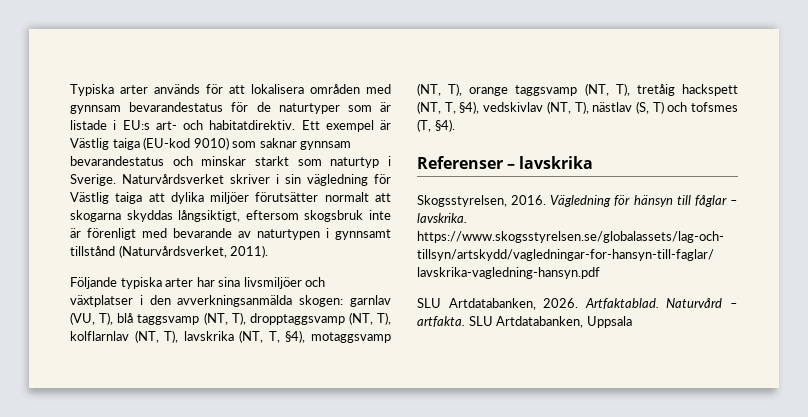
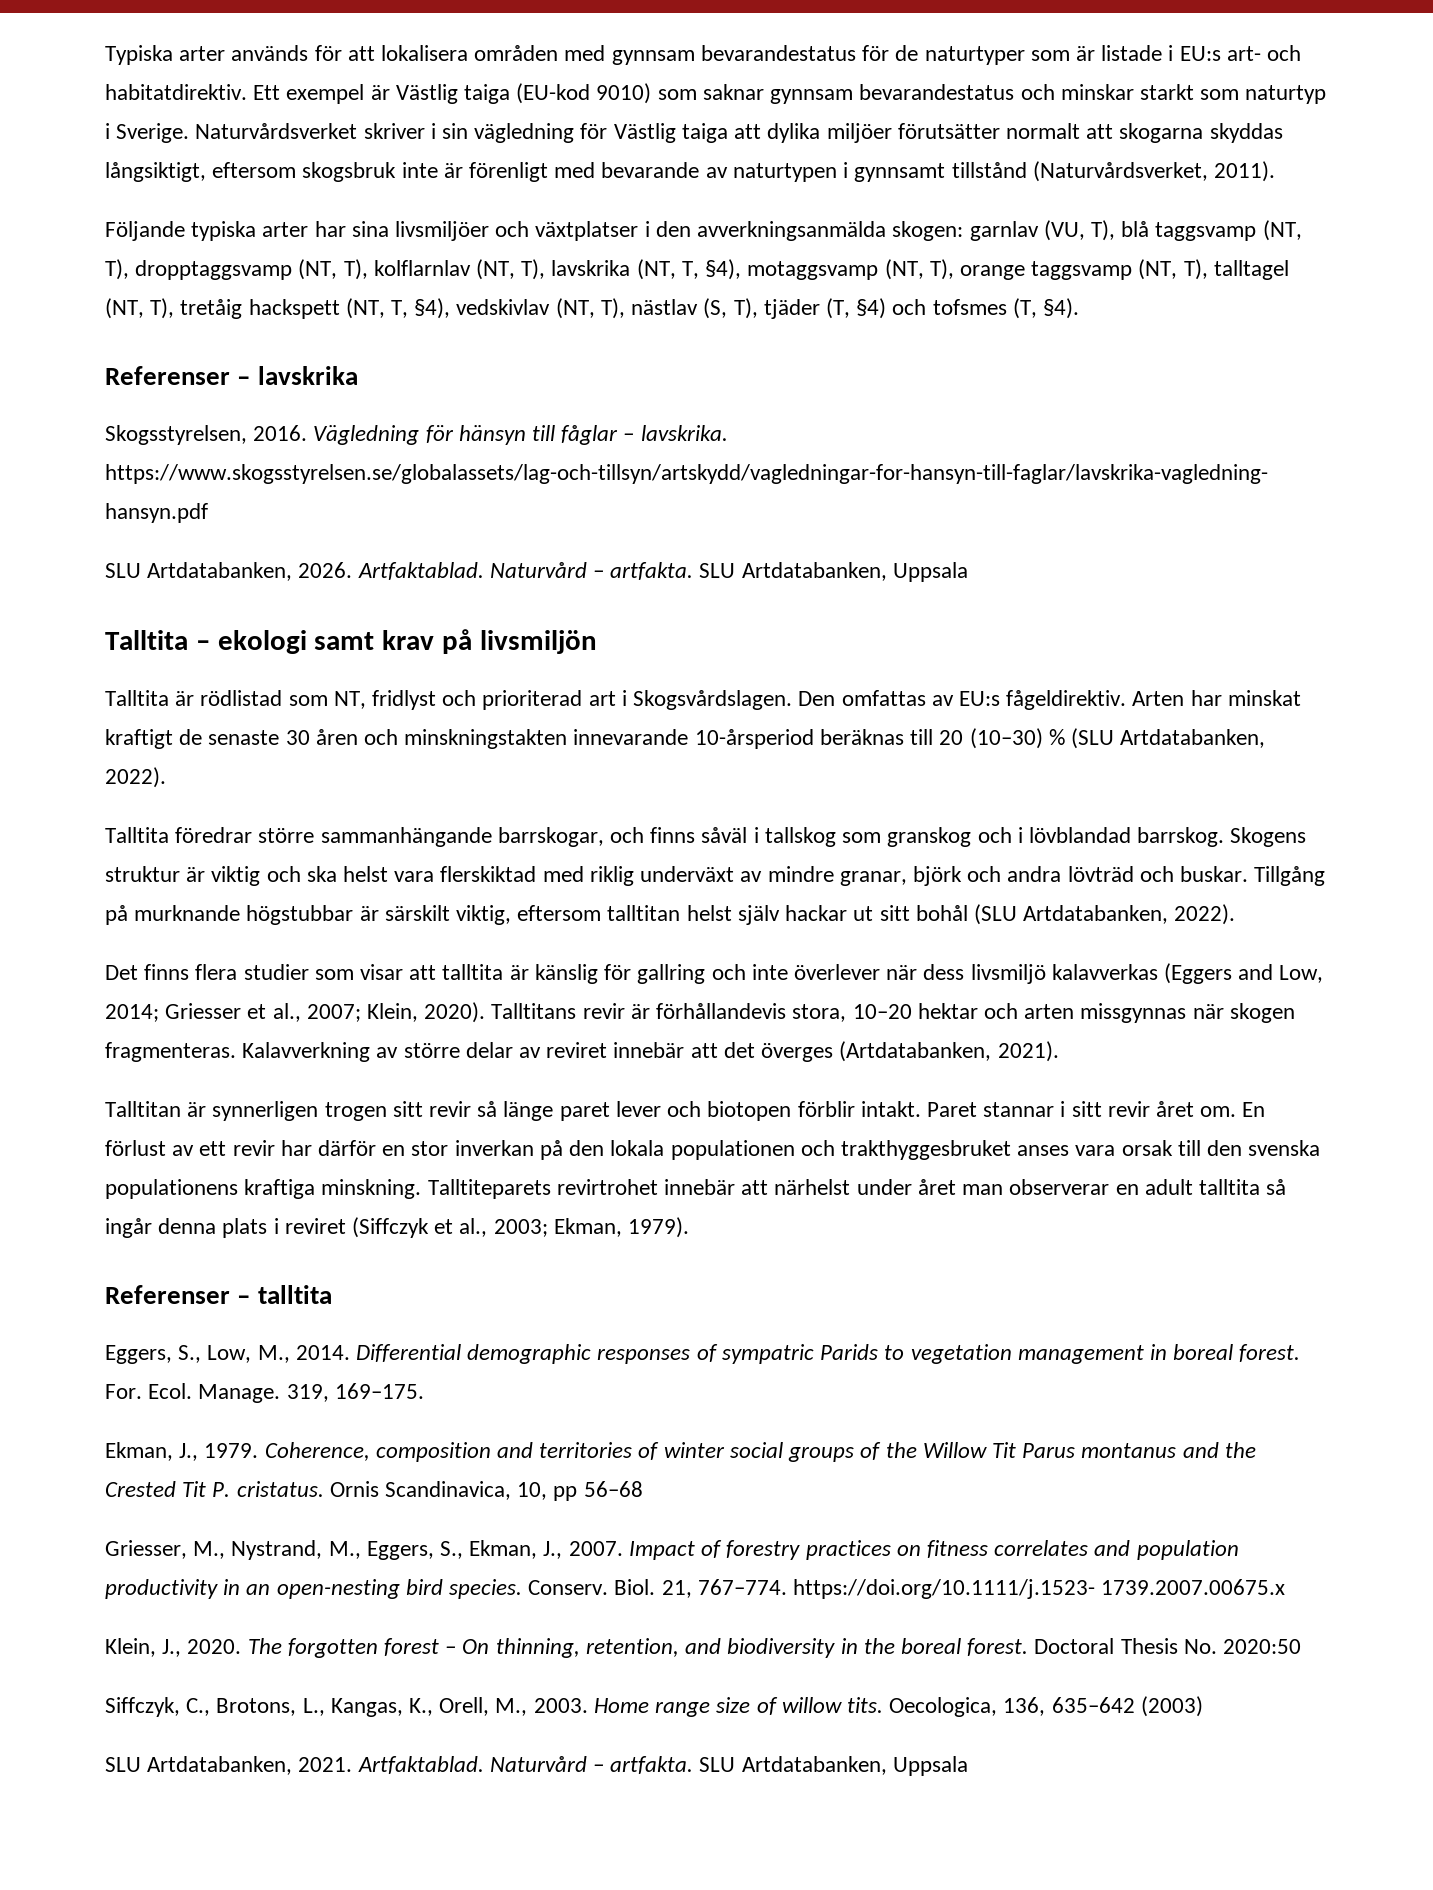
(630, 89) none -> [1213,260,1289,280] [105,298,175,319] talltagel (NT, T),
[652,101,664,114] T) -> [733,298,887,319] T), tjäder (T, §4)
(632, 322) none -> [105,629,597,654] [105,690,1301,710] [105,728,1266,749] [105,767,166,788] [105,827,1307,847] [105,866,1326,886] [105,904,1236,925] [105,963,1324,984] [105,1002,1295,1023] [105,1041,1059,1062] [105,1101,1266,1121] [105,1140,1321,1160] [105,1179,1287,1199] [105,1217,690,1238] [105,1285,332,1304] [105,1344,1301,1364] [105,1383,424,1403] [105,1442,1256,1462] [105,1481,643,1501] [105,1540,1239,1560] [105,1579,1286,1599] [105,1638,1301,1658] [105,1696,1203,1717] [105,1756,968,1776] // Talltita – ekologi samt krav på livsmiljön // Talltita är rödlistad som NT, fridlyst och prioriterad art i Skogsvårdslagen. Den omfattas av EU:s fågeldirektiv. Arten har minskat kraftigt de senaste 30 åren och minskningstakten innevarande 10-årsperiod beräknas till 20 (10–30) % (SLU Artdatabanken, 2022). // Talltita föredrar större sammanhängande barrskogar, och finns såväl i tallskog som granskog och i lövblandad barrskog. Skogens struktur är viktig och ska helst vara flerskiktad med riklig underväxt av mindre granar, björk och andra lövträd och buskar. Tillgång på murknande högstubbar är särskilt viktig, eftersom talltitan helst själv hackar ut sitt bohål (SLU Artdatabanken, 2022). // Det finns flera studier som visar att talltita är känslig för gallring och inte överlever när dess livsmiljö kalavverkas (Eggers and Low, 2014; Griesser et al., 2007; Klein, 2020). Talltitans revir är förhållandevis stora, 10–20 hektar och arten missgynnas när skogen fragmenteras. Kalavverkning av större delar av reviret innebär att det överges (Artdatabanken, 2021). // Talltitan är synnerligen trogen sitt revir så länge paret lever och biotopen förblir intakt. Paret stannar i sitt revir året om. En förlust av ett revir har därför en stor inverkan på den lokala populationen och trakthyggesbruket anses vara orsak till den svenska populationens kraftiga minskning. Talltiteparets revirtrohet innebär att närhelst under året man observerar en adult talltita så ingår denna plats i reviret (Siffczyk et al., 2003; Ekman, 1979). // Referenser – talltita // Eggers, S., Low, M., 2014. Differential demographic responses of sympatric Parids to vegetation management in boreal forest. For. Ecol. Manage. 319, 169–175. // Ekman, J., 1979. Coherence, composition and territories of winter social groups of the Willow Tit Parus montanus and the Crested Tit P. cristatus. Ornis Scandinavica, 10, pp 56–68 // Griesser, M., Nystrand, M., Eggers, S., Ekman, J., 2007. Impact of forestry practices on fitness correlates and population productivity in an open-nesting bird species. Conserv. Biol. 21, 767–774. https://doi.org/10.1111/j.1523- 1739.2007.00675.x // Klein, J., 2020. The forgotten forest – On thinning, retention, and biodiversity in the boreal forest. Doctoral Thesis No. 2020:50 // Siffczyk, C., Brotons, L., Kangas, K., Orell, M., 2003. Home range size of willow tits. Oecologica, 136, 635–642 (2003) // SLU Artdatabanken, 2021. Artfaktablad. Naturvård – artfakta. SLU Artdatabanken, Uppsala

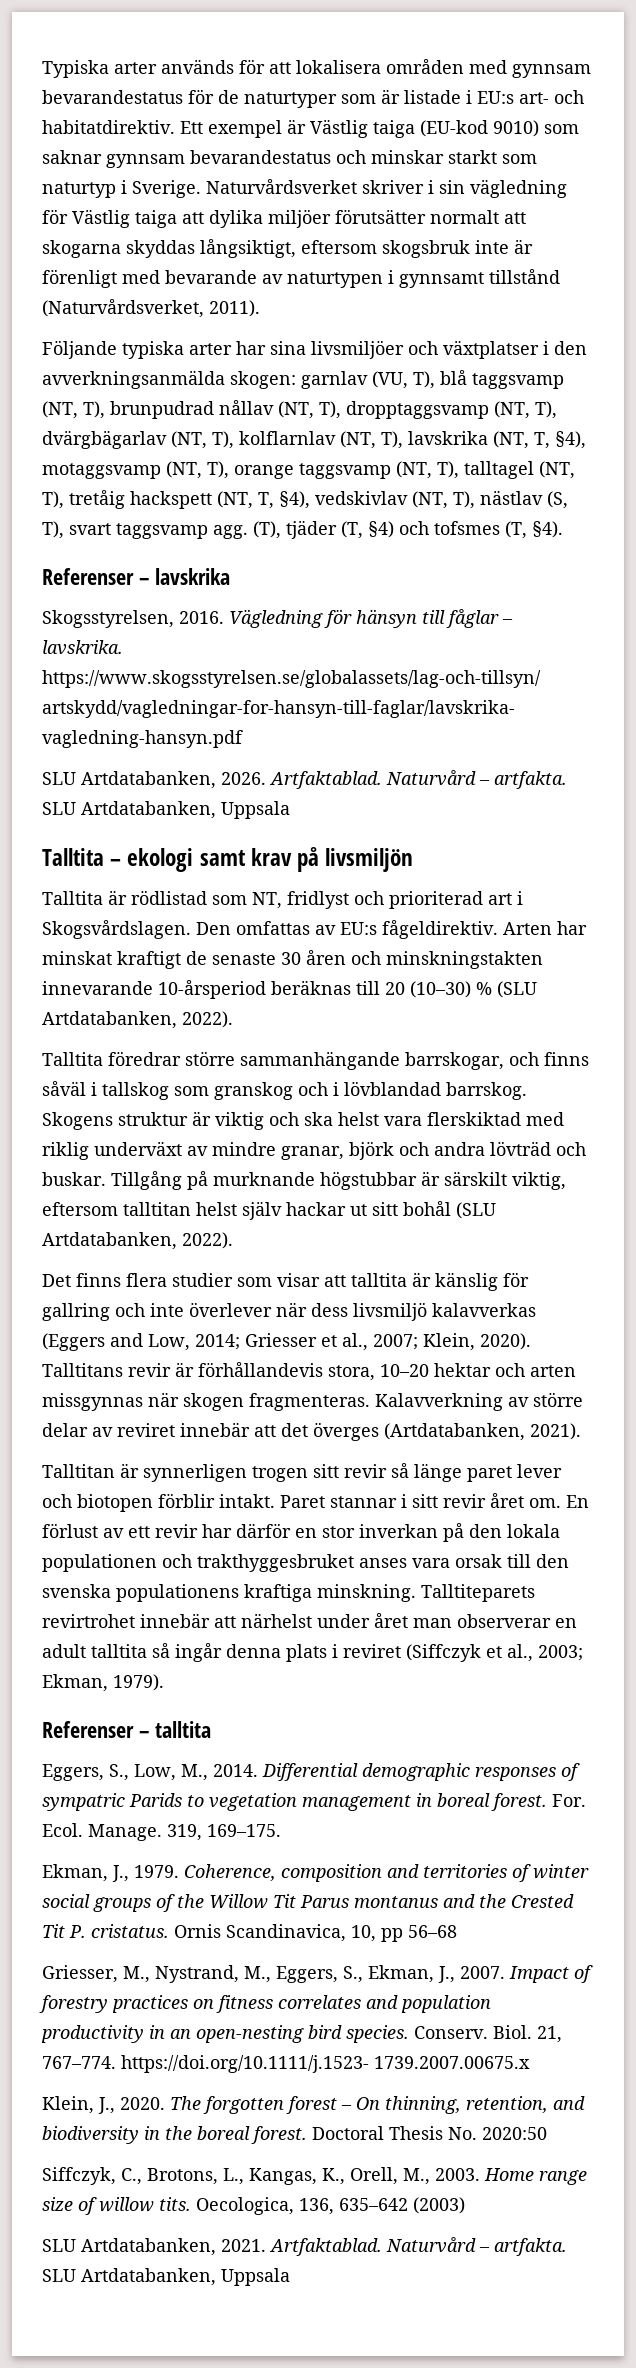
[135,260,293,280] dropptaggsvamp -> [110,400,557,419] [42,430,167,449] brunpudrad nållav (NT, T), dropptaggsvamp (NT, T), dvärgbägarlav
(758, 308) none -> [69,521,281,539] svart taggsvamp agg. (T),

